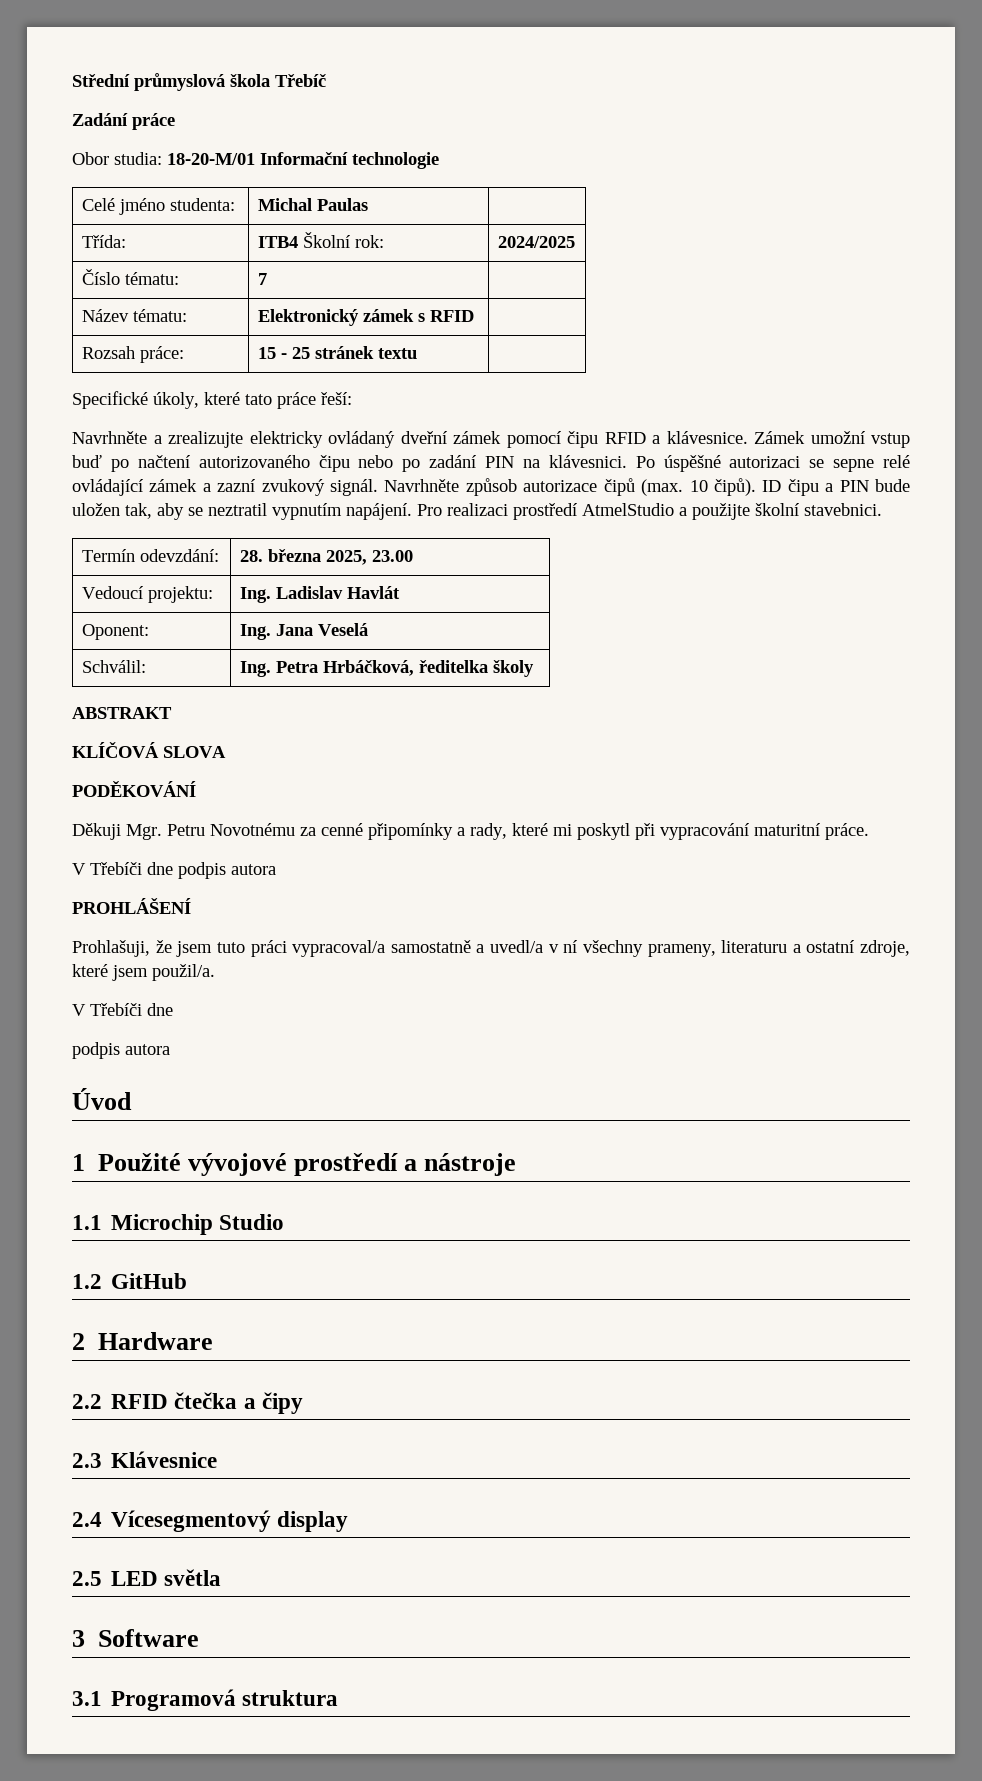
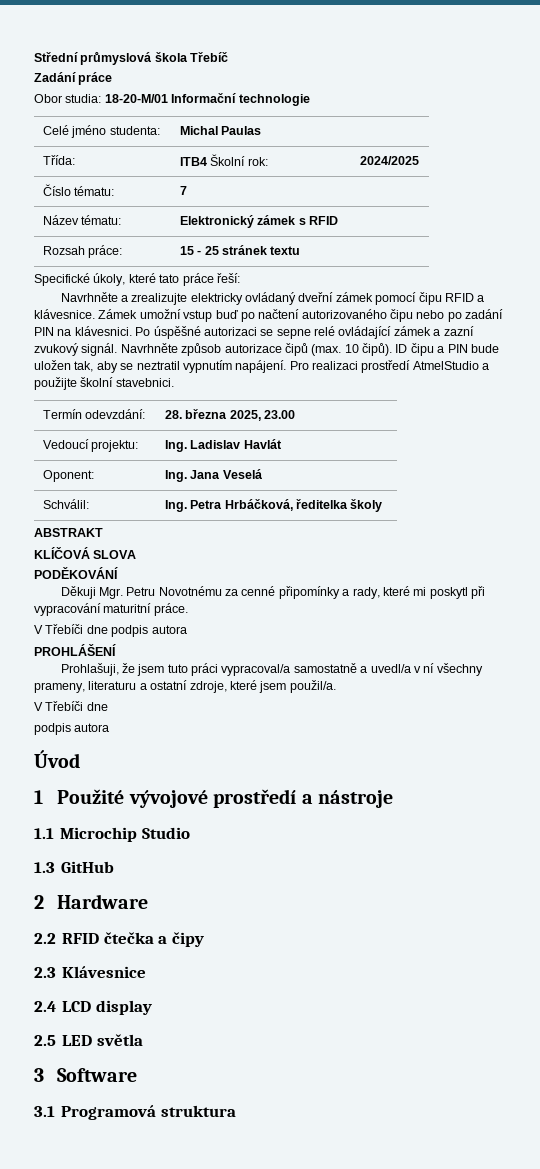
[72,1274,102,1289] 1.2 -> [34,862,55,873] 1.3
[111,1510,272,1532] Vícesegmentový -> [62,1001,92,1012] LCD

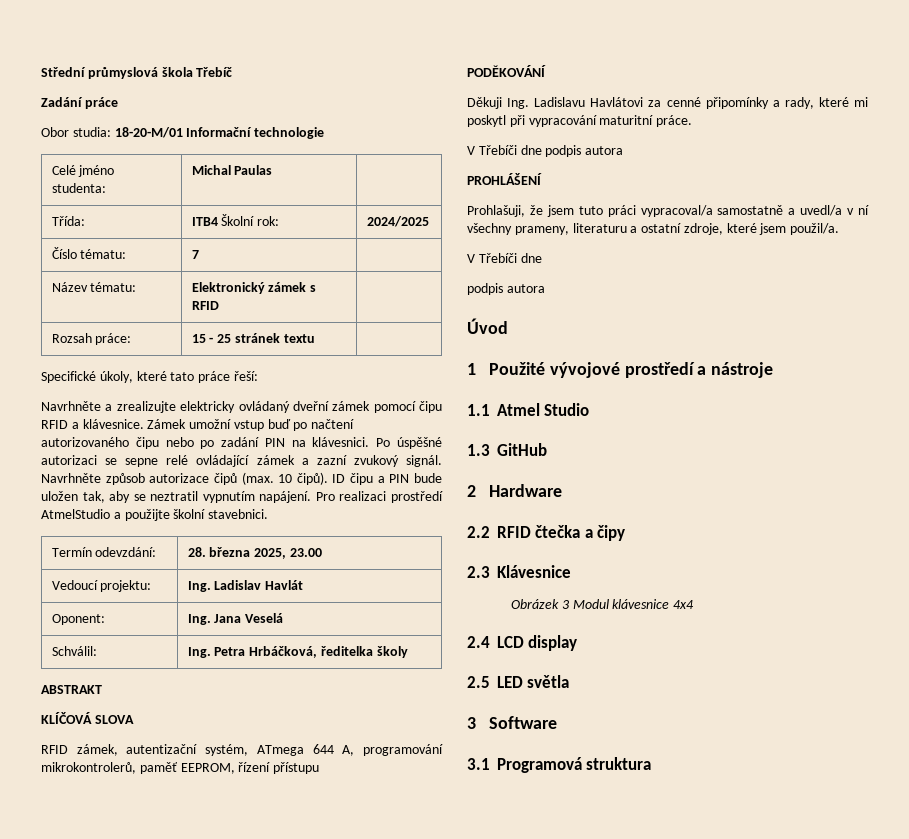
(137, 554) none -> [41,744,443,756] [41,762,320,774] // RFID zámek, autentizační systém, ATmega 644 A, programování mikrokontrolerů, paměť EEPROM, řízení přístupu
[98,586,222,599] Mgr. Petru Novotnému -> [507,97,644,109] Ing. Ladislavu Havlátovi
[60,827,138,842] Microchip -> [497,403,540,416] Atmel
(147, 972) none -> [511,599,695,609] // Obrázek 3 Modul klávesnice 4x4

